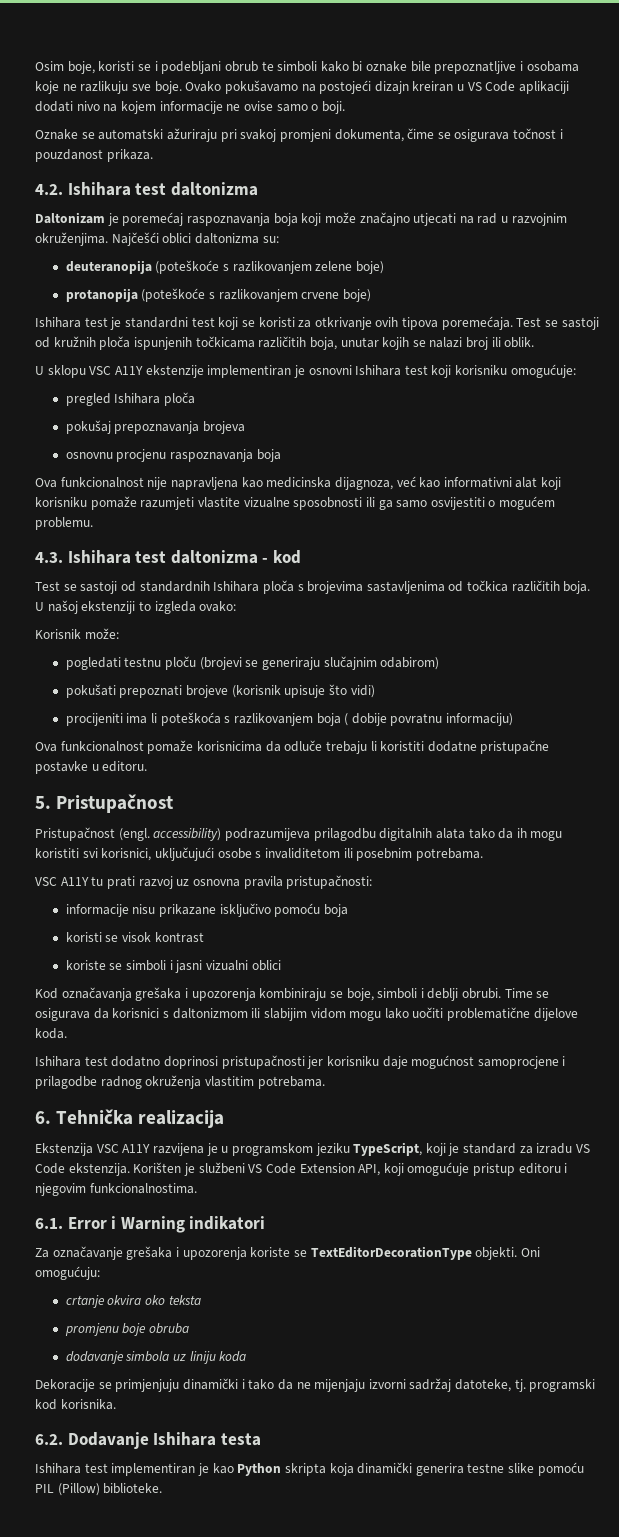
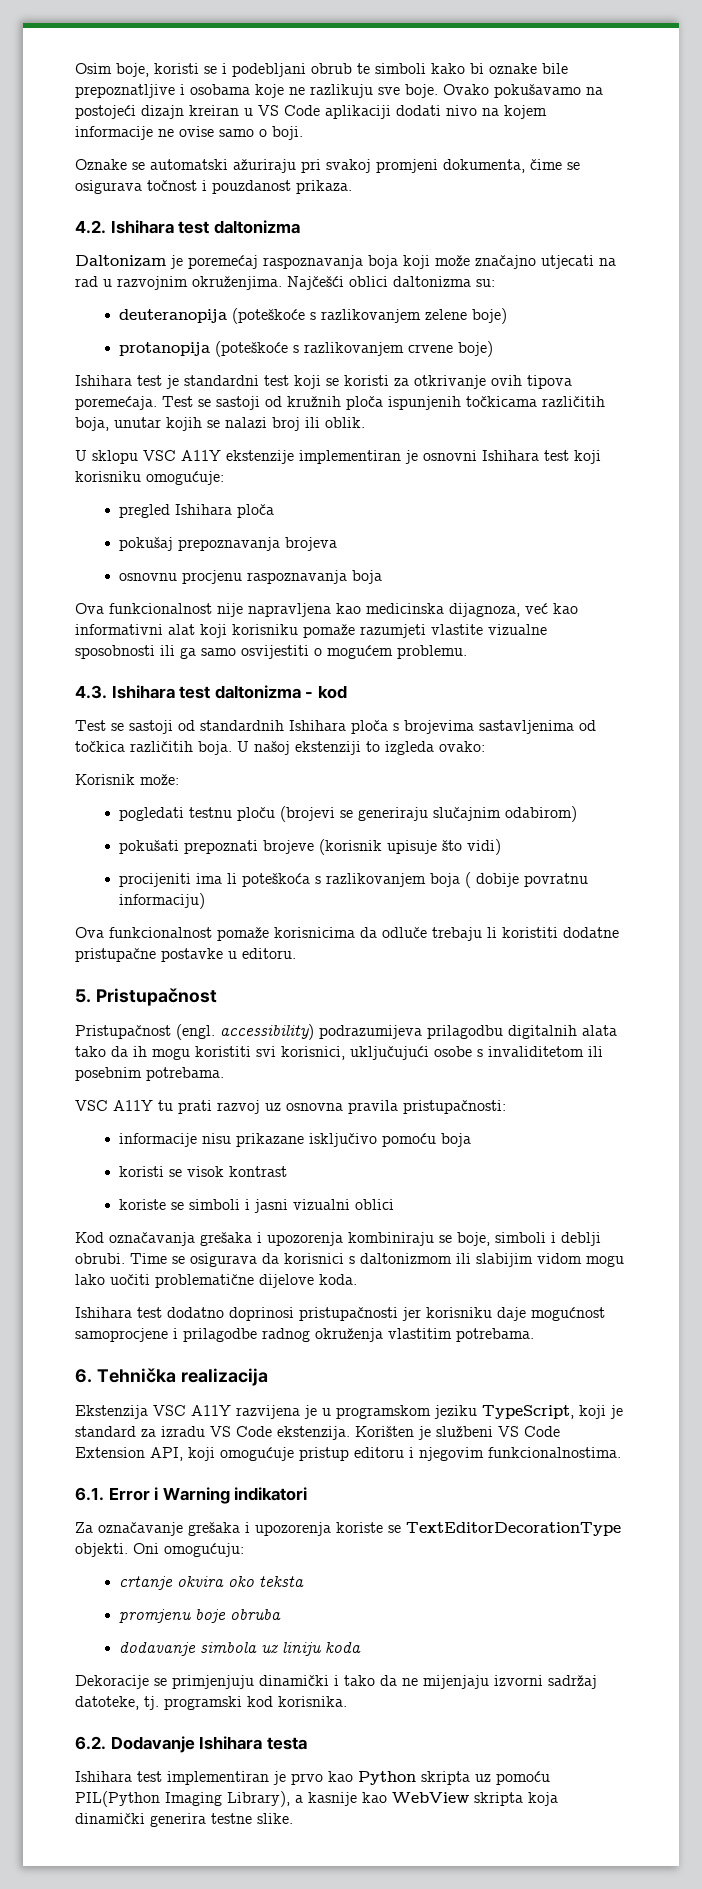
(209, 1469) none -> [291,1773,323,1785] prvo
[329,1462,584,1476] [35,1483,163,1496] koja dinamički generira testne slike pomoću PIL (Pillow) biblioteke. -> [475,1771,550,1785] [75,1791,558,1807] [75,1813,293,1827] uz pomoću PIL(Python Imaging Library), a kasnije kao WebView skripta koja dinamički generira testne slike.

